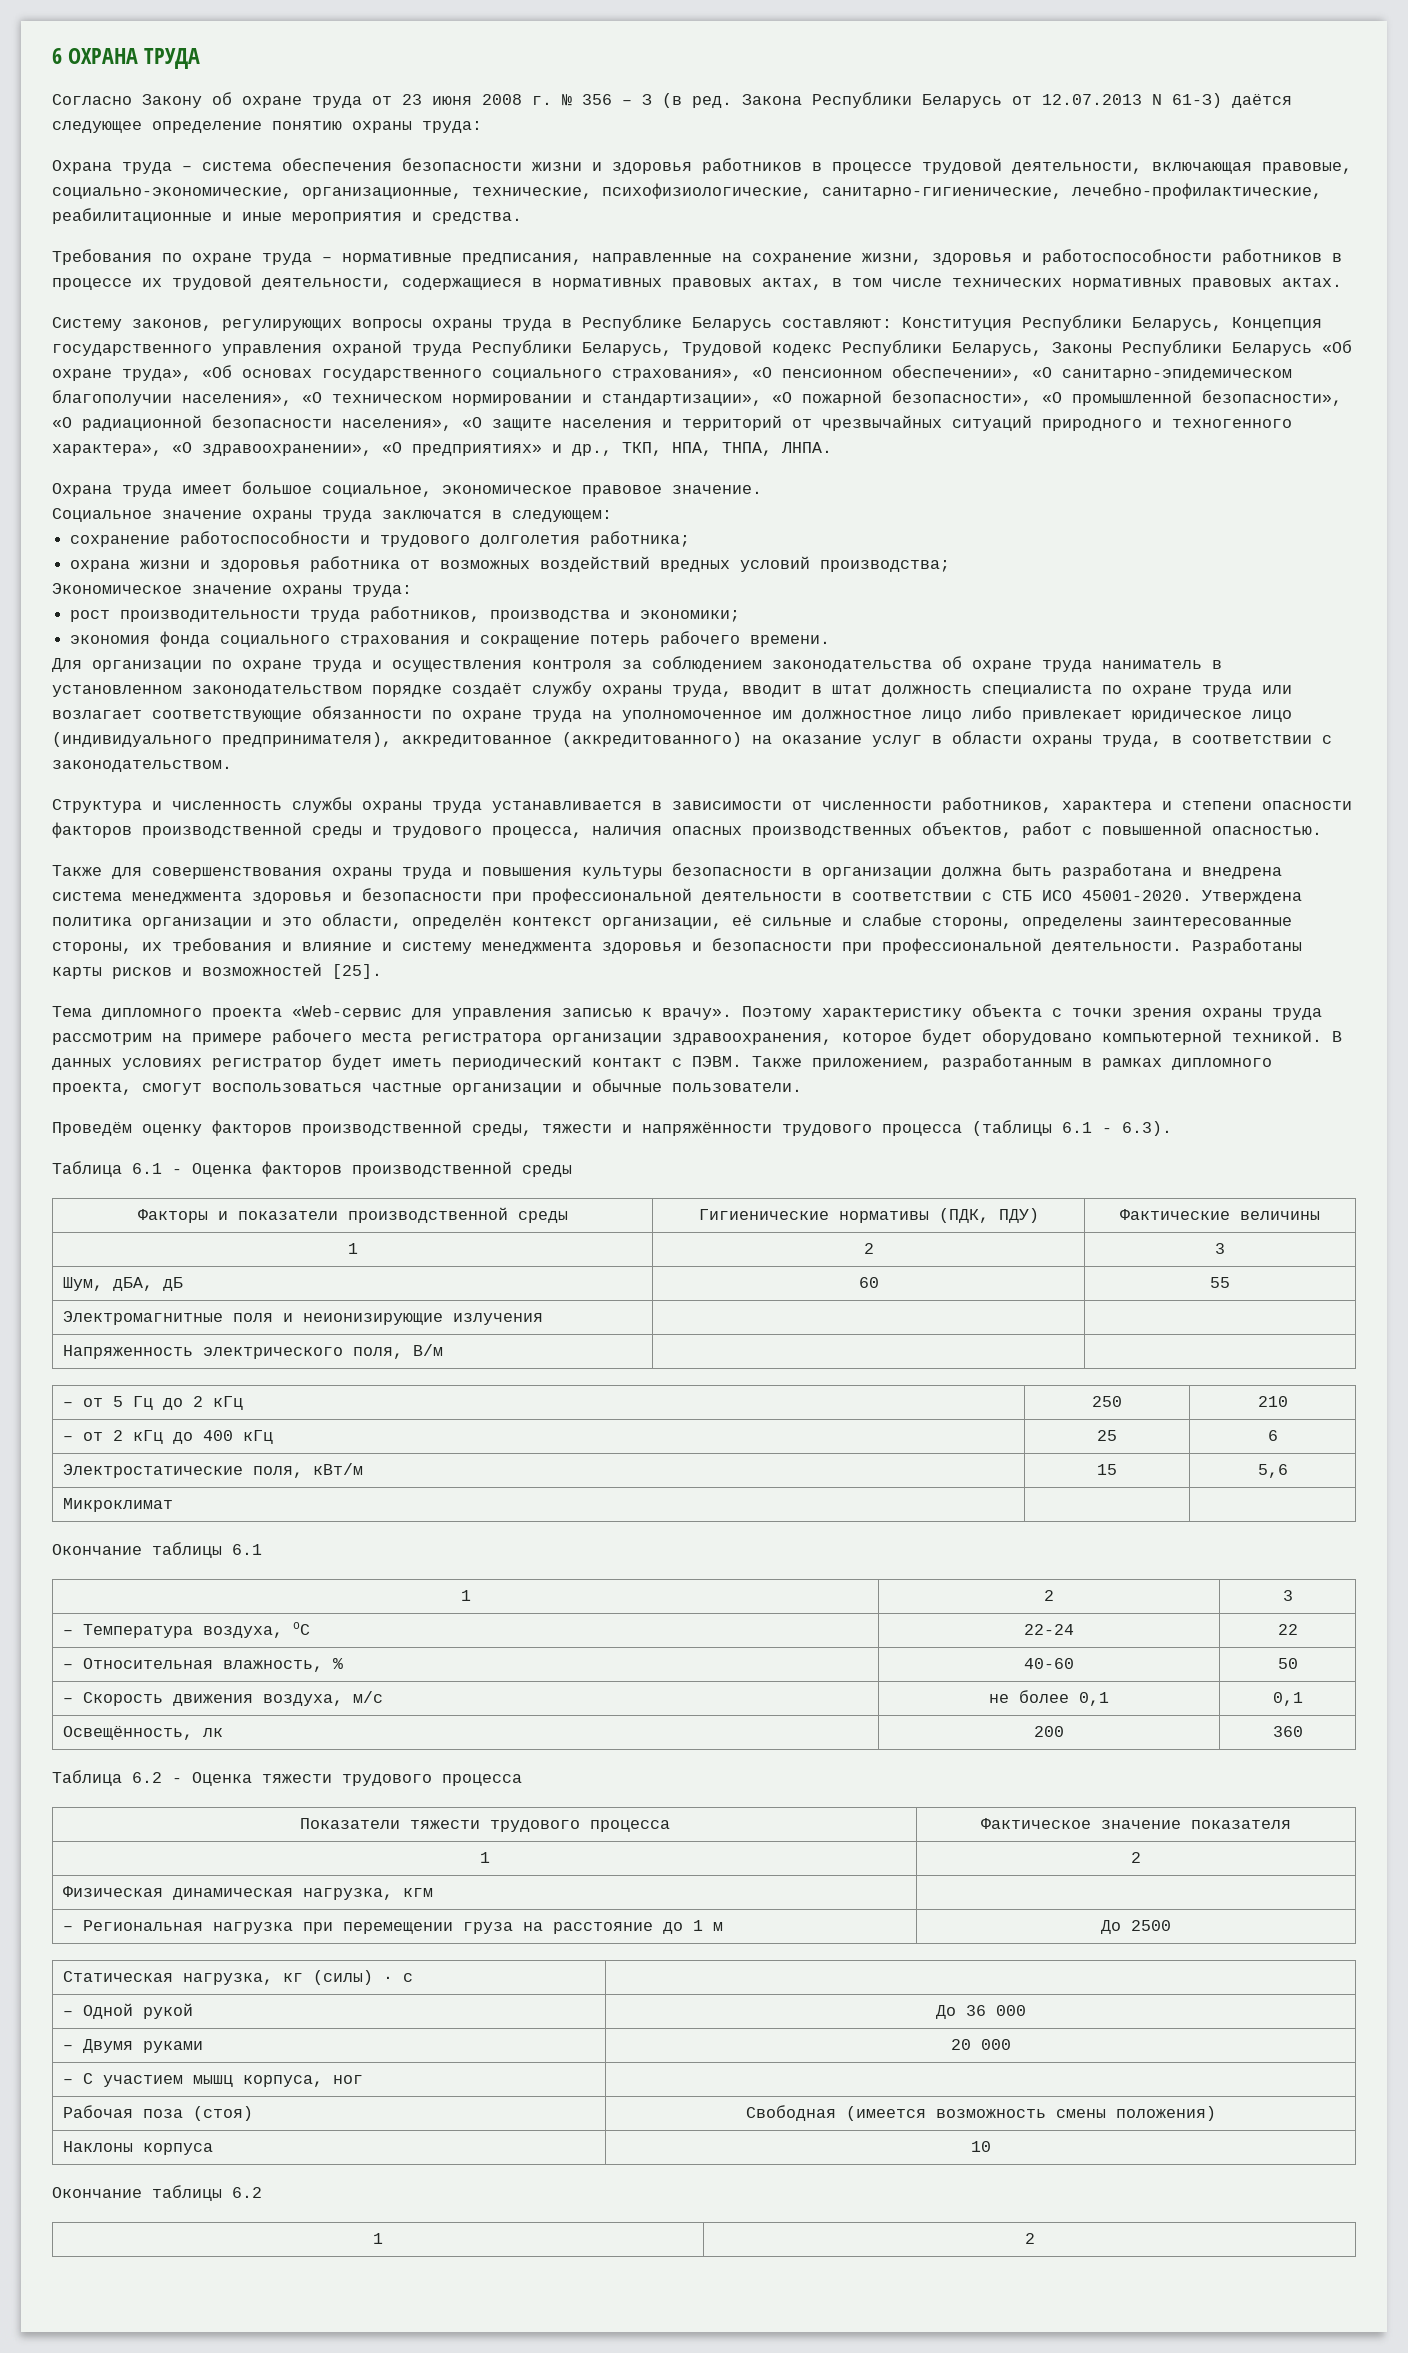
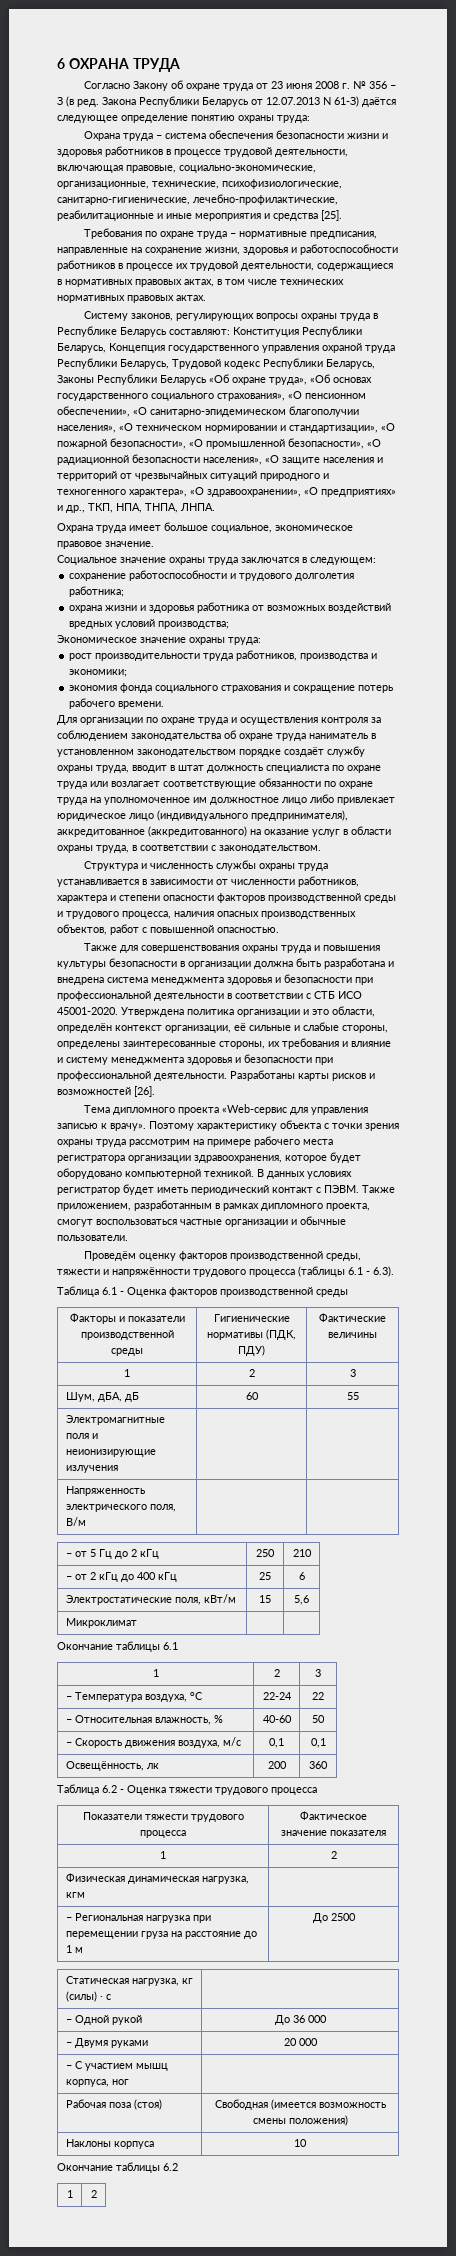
[432,212,522,224] средства. -> [273,210,342,221] средства [25].
[332,964,382,979] [25]. -> [134,1086,155,1097] [26].
[989,1690,1069,1703] не более -> (241, 1741) none

